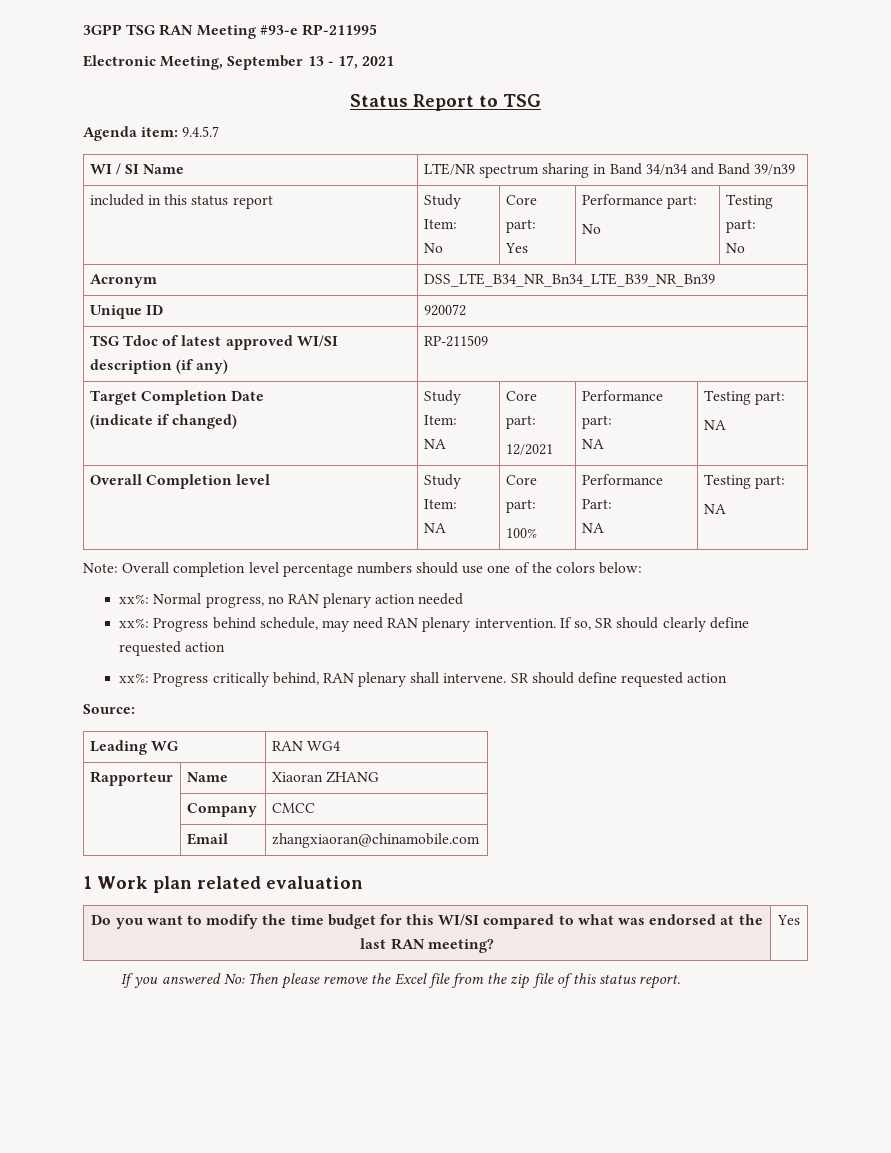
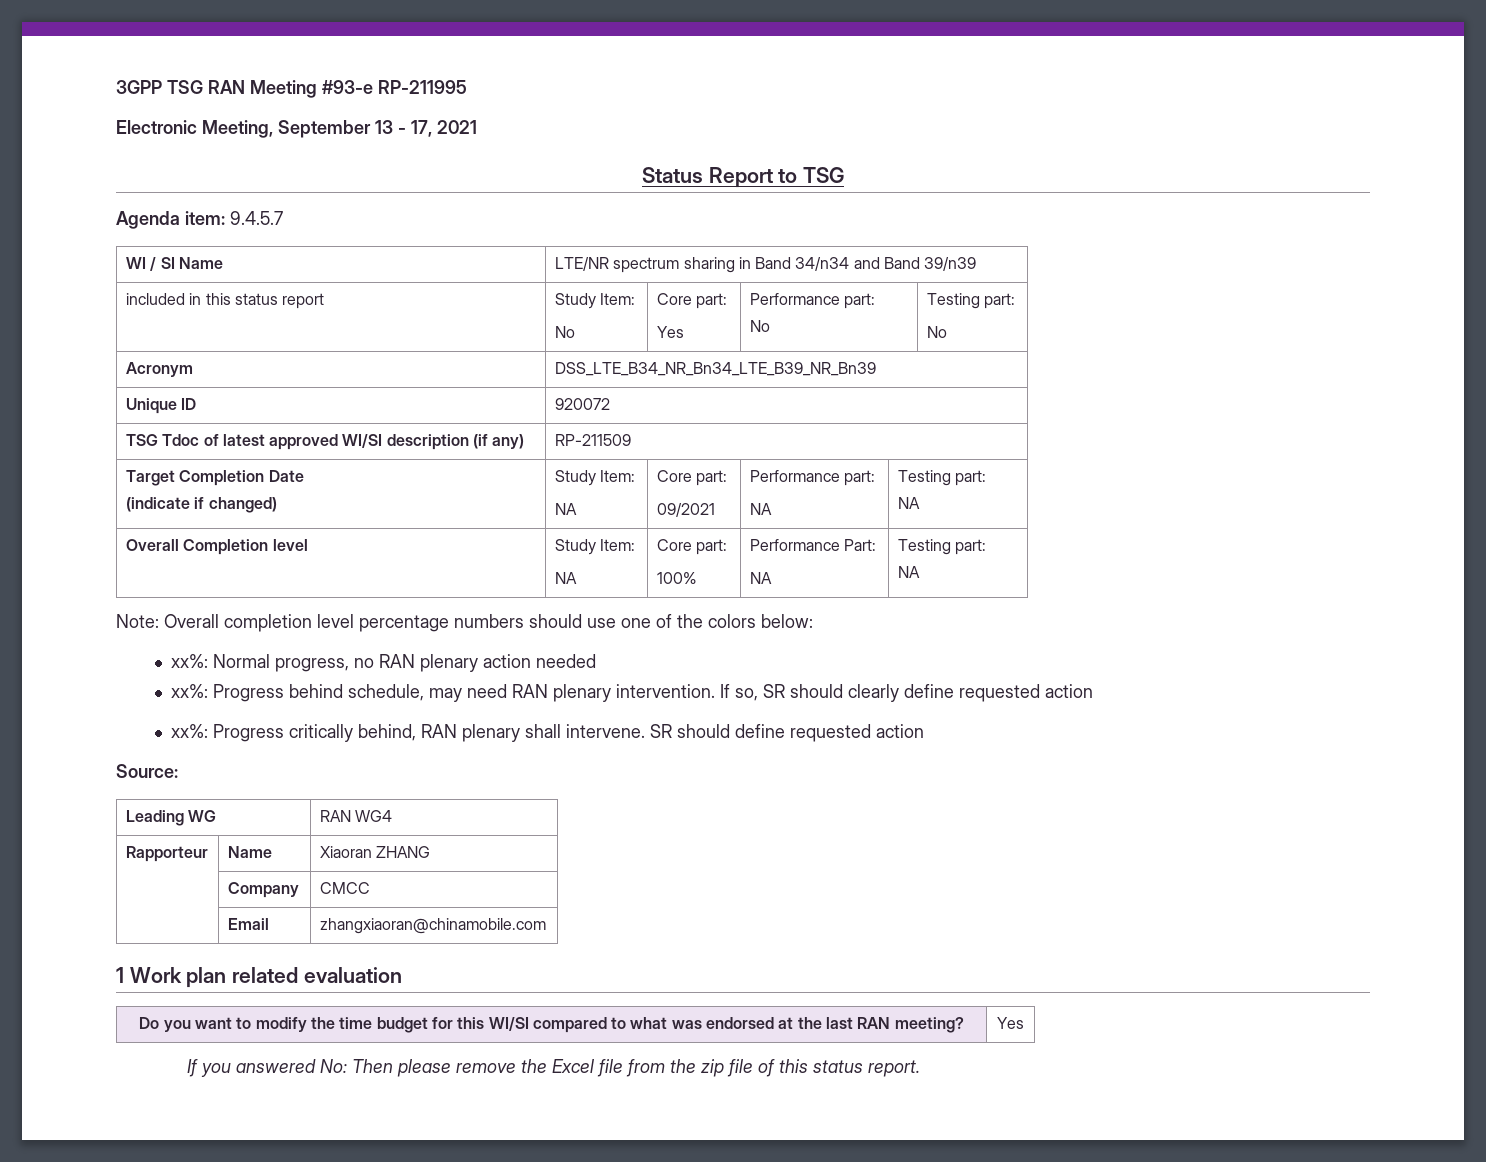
[505,444,553,455] 12/2021 -> [656,503,715,517] 09/2021

